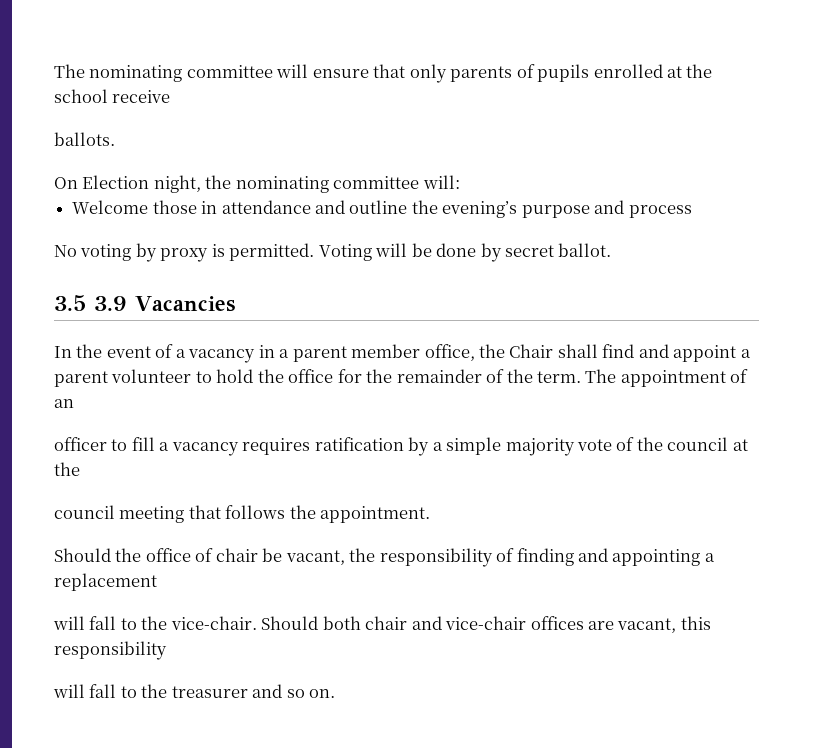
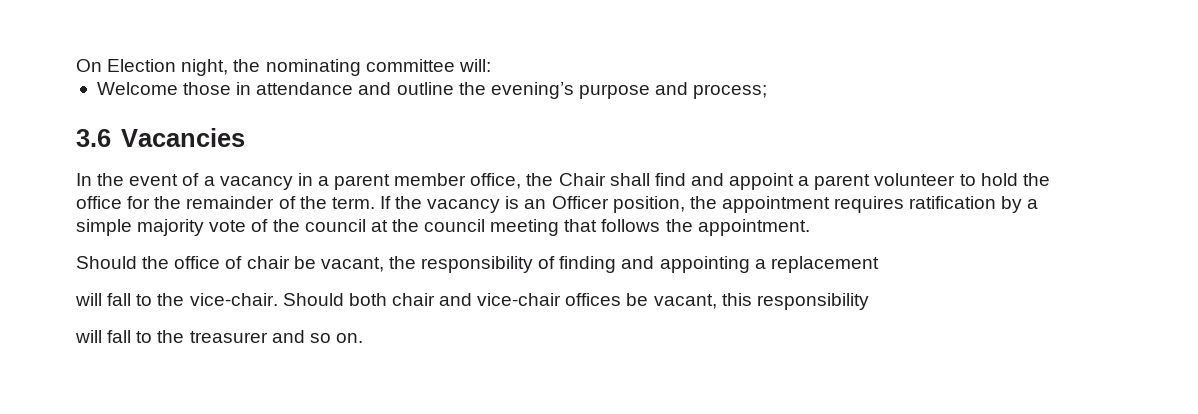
[54,64,713,83] [54,89,171,103] [54,132,115,146] The nominating committee will ensure that only parents of pupils enrolled at the school receive // ballots. // -> (76, 65) none
[628,205,692,218] [54,243,612,262] [54,295,127,311] process // No voting by proxy is permitted. Voting will be done by secret ballot. // 3.5 3.9 -> [693,84,768,99] [76,129,111,147] process; // 3.6
[585,369,749,387] [54,399,74,408] [54,437,239,456] The appointment of an // officer to fill a vacancy -> [379,196,830,213] If the vacancy is an Officer position, the appointment
(80, 469) // -> (419, 225) none
[588,621,615,630] are -> [626,293,649,306] be

